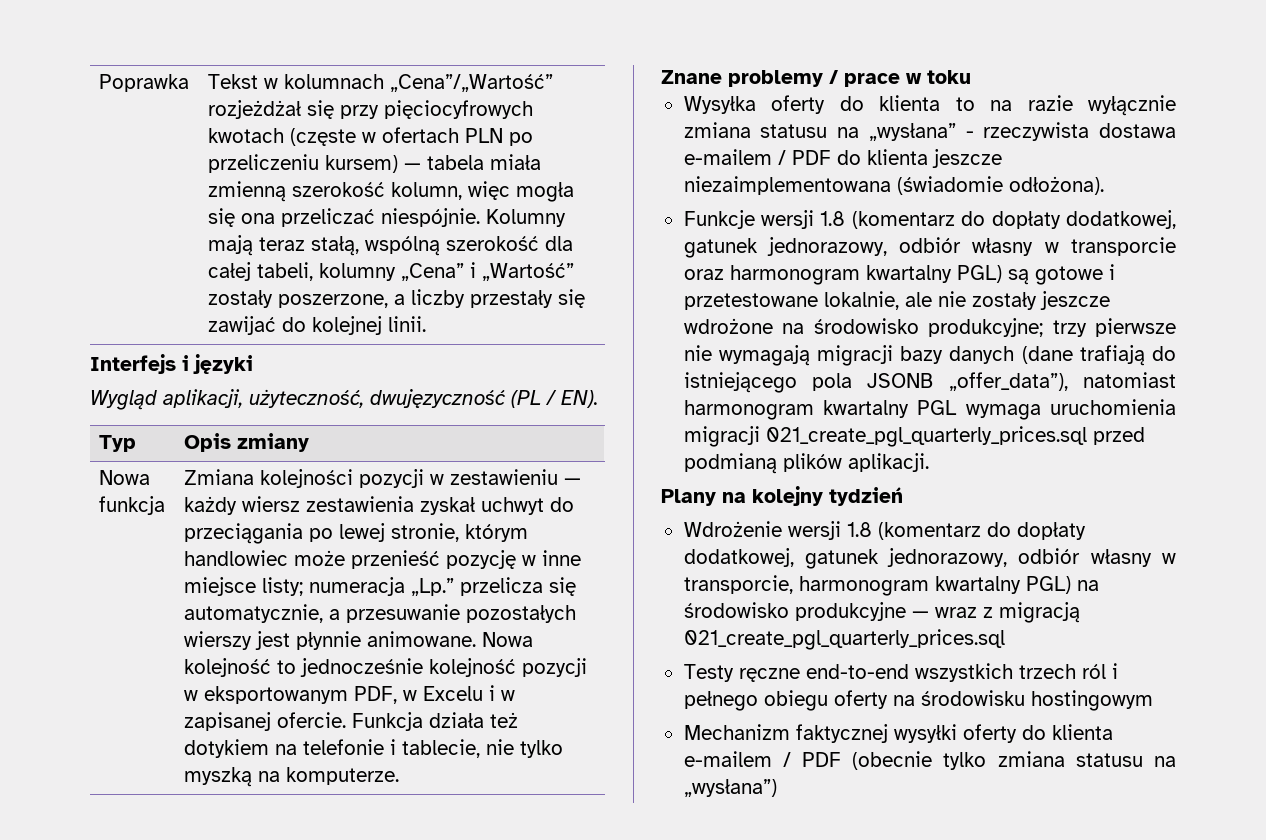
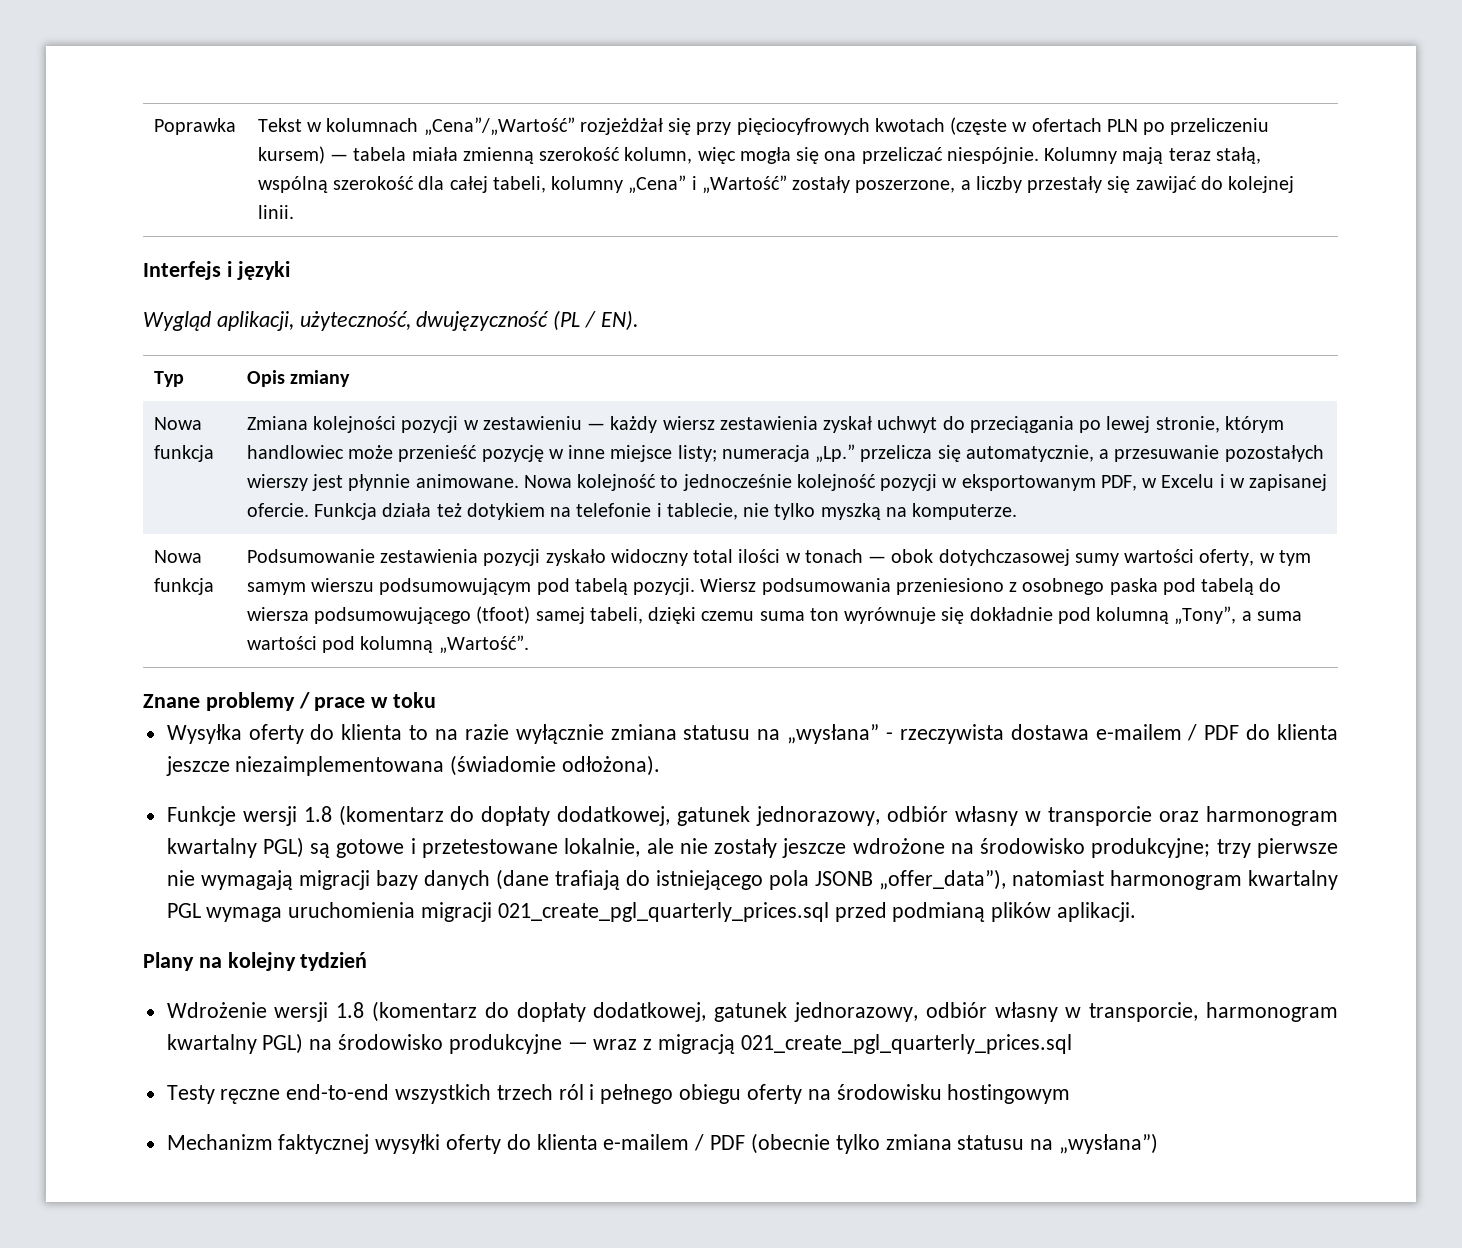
(400, 776) none -> [153,550,202,563] [153,578,214,595] [246,549,1311,566] [246,578,1282,595] [246,606,1302,625] [246,635,529,654] // Nowa funkcja | Podsumowanie zestawienia pozycji zyskało widoczny total ilości w tonach — obok dotychczasowej sumy wartości oferty, w tym samym wierszu podsumowującym pod tabelą pozycji. Wiersz podsumowania przeniesiono z osobnego paska pod tabelą do wiersza podsumowującego (tfoot) samej tabeli, dzięki czemu suma ton wyrównuje się dokładnie pod kolumną „Tony”, a suma wartości pod kolumną „Wartość”.

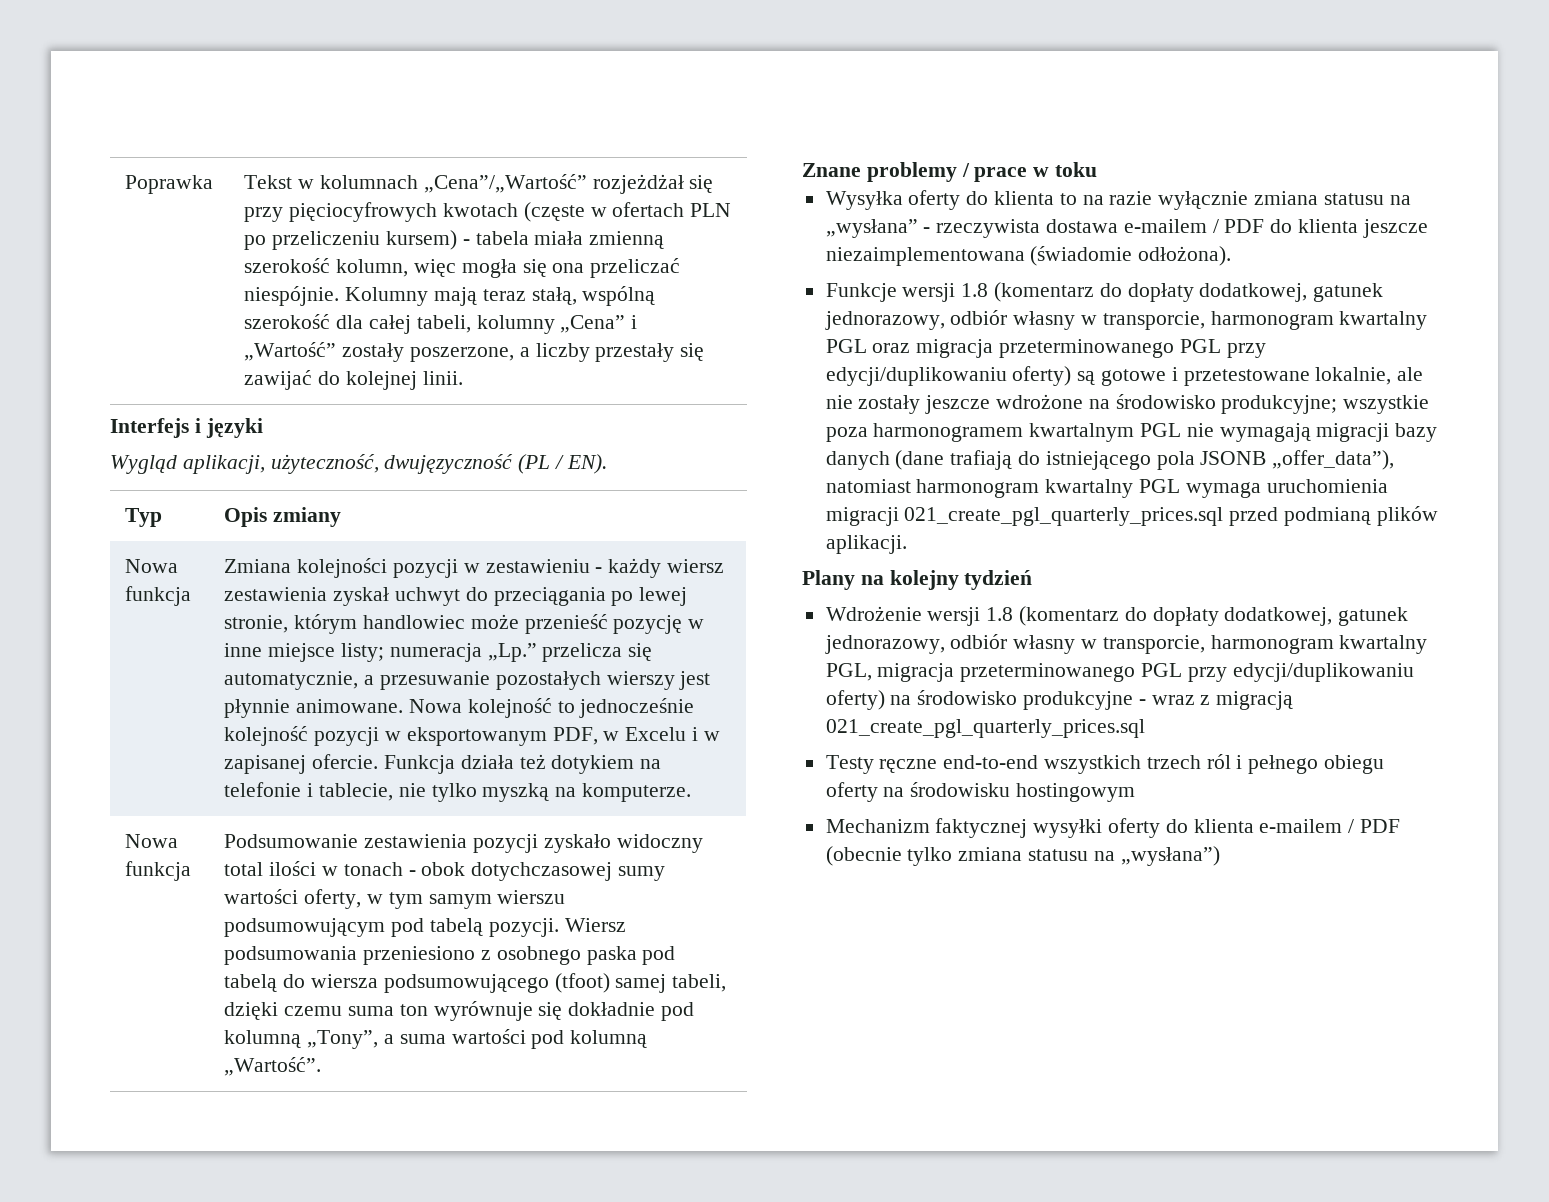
[329,154,348,161] — -> [462,239,470,245] -
[587,423,606,430] — -> [595,567,603,573] -
[868,556,887,563] — -> [408,870,416,876] -
[1048,806,1338,826] [166,837,304,858] transporcie oraz harmonogram kwartalny PGL) -> [1102,311,1428,330] [825,339,1266,358] [825,366,1072,386] transporcie, harmonogram kwartalny PGL oraz migracja przeterminowanego PGL przy edycji/duplikowaniu oferty)
[1216,838,1338,858] trzy pierwsze -> [1343,395,1430,414] [825,423,1182,442] wszystkie poza harmonogramem kwartalnym PGL
[262,1033,304,1054] PGL) -> [825,663,1414,682] [825,690,885,710] PGL, migracja przeterminowanego PGL przy edycji/duplikowaniu oferty)
[567,1042,588,1050] — -> [1138,699,1146,705] -

